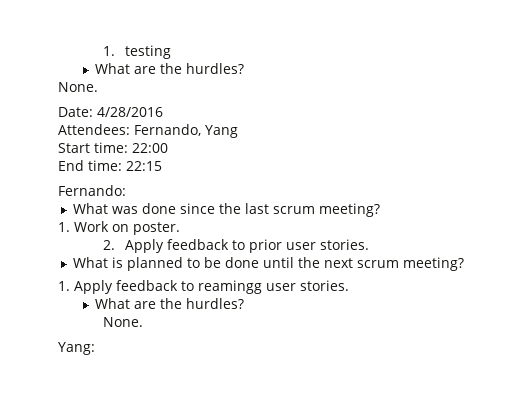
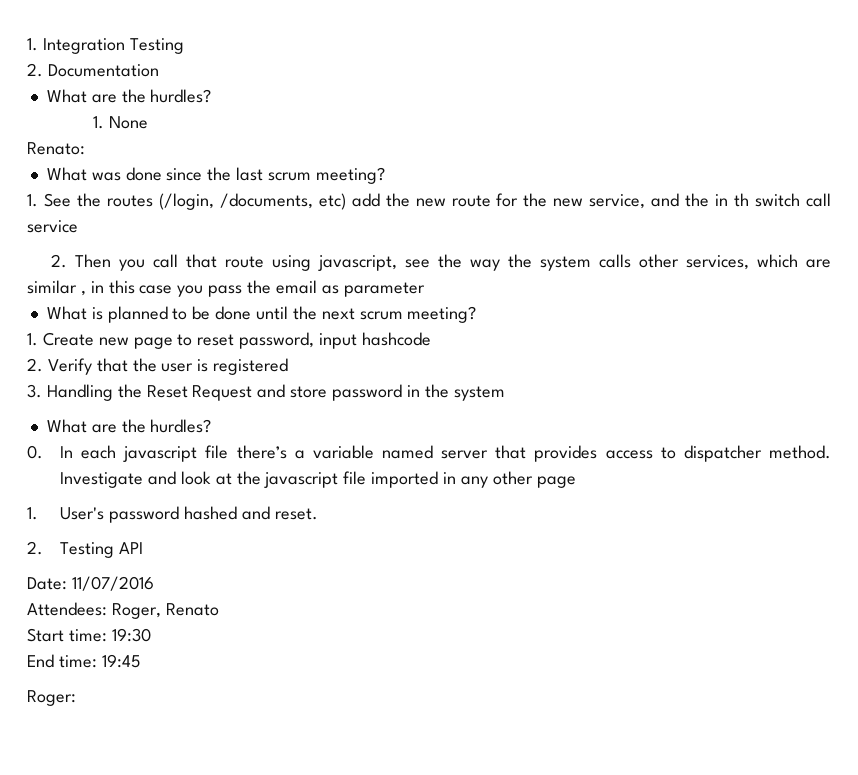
[102,45,171,59] [95,63,245,74] [58,82,98,92] [58,107,163,117] [58,124,238,138] [58,142,168,153] [58,160,162,171] [58,185,126,196] 1. testing // What are the hurdles? // None. // Date: 4/28/2016 // Attendees: Fernando, Yang // Start time: 22:00 // End time: 22:15 // Fernando: -> [27,38,184,54] [27,63,159,77] [46,89,212,103] [93,116,149,129] [27,142,85,155] 1. Integration Testing // 2. Documentation // What are the hurdles? // 1. None // Renato:
[74,221,180,235] [102,239,369,253] Work on poster. // 2. Apply feedback to prior user stories. -> [43,193,832,210] [27,220,78,233] [51,254,832,271] [27,280,425,297] See the routes (/login, /documents, etc) add the new route for the new service, and the in th switch call service // 2. Then you call that route using javascript, see the way the system calls other services, which are similar , in this case you pass the email as parameter
[74,280,349,294] [95,298,245,309] [102,317,143,327] [58,342,95,355] Apply feedback to reamingg user stories. // What are the hurdles? // None. // Yang: -> [42,332,431,349] [27,358,289,375] [27,384,505,401] [46,419,212,433] [27,445,831,462] [60,471,576,488] [27,506,318,523] [27,541,143,558] [27,576,154,591] [27,602,219,619] [27,628,151,642] [27,654,140,668] [27,690,76,706] Create new page to reset password, input hashcode // 2. Verify that the user is registered // 3. Handling the Reset Request and store password in the system // What are the hurdles? // 0. In each javascript file there’s a variable named server that provides access to dispatcher method. Investigate and look at the javascript file imported in any other page // 1. User's password hashed and reset. // 2. Testing API // Date: 11/07/2016 // Attendees: Roger, Renato // Start time: 19:30 // End time: 19:45 // Roger:

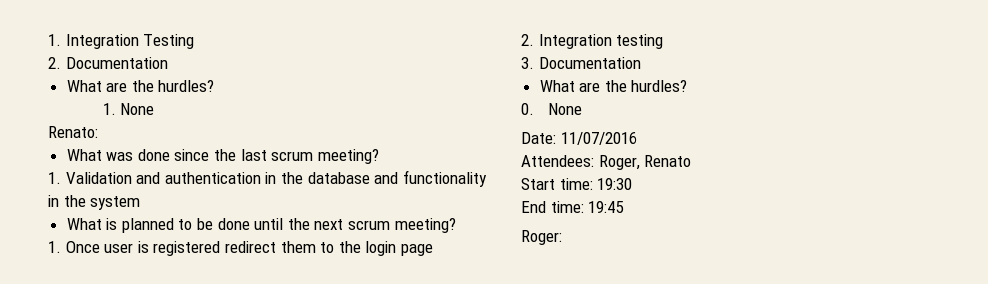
[43,193,832,210] [27,220,78,233] [51,254,832,271] [27,280,425,297] See the routes (/login, /documents, etc) add the new route for the new service, and the in th switch call service // 2. Then you call that route using javascript, see the way the system calls other services, which are similar , in this case you pass the email as parameter -> [65,170,487,187] [48,195,141,210] Validation and authentication in the database and functionality in the system
[42,332,431,349] [27,358,289,375] [27,384,505,401] [46,419,212,433] [27,445,831,462] [60,471,576,488] [27,506,318,523] [27,541,143,558] Create new page to reset password, input hashcode // 2. Verify that the user is registered // 3. Handling the Reset Request and store password in the system // What are the hurdles? // 0. In each javascript file there’s a variable named server that provides access to dispatcher method. Investigate and look at the javascript file imported in any other page // 1. User's password hashed and reset. // 2. Testing API -> [65,241,433,256] [521,34,664,49] [521,57,641,69] [539,80,688,92] [521,103,583,115] Once user is registered redirect them to the login page // 2. Integration testing // 3. Documentation // What are the hurdles? // 0. None

